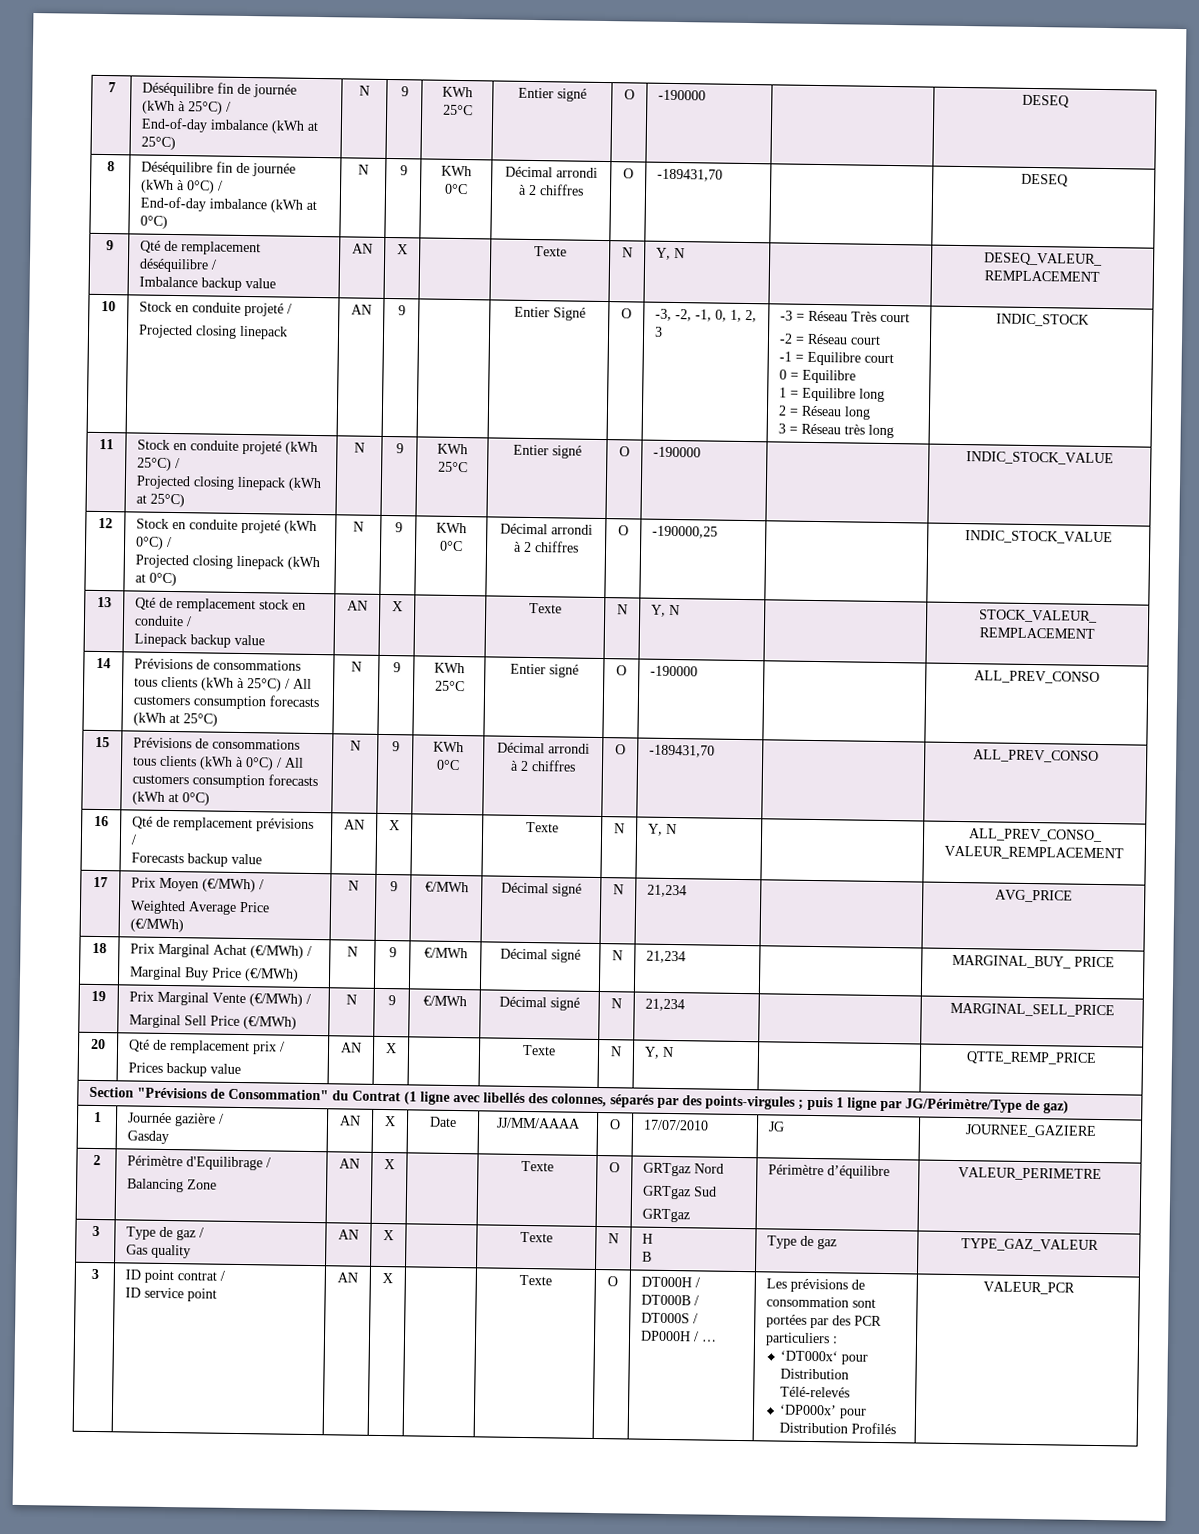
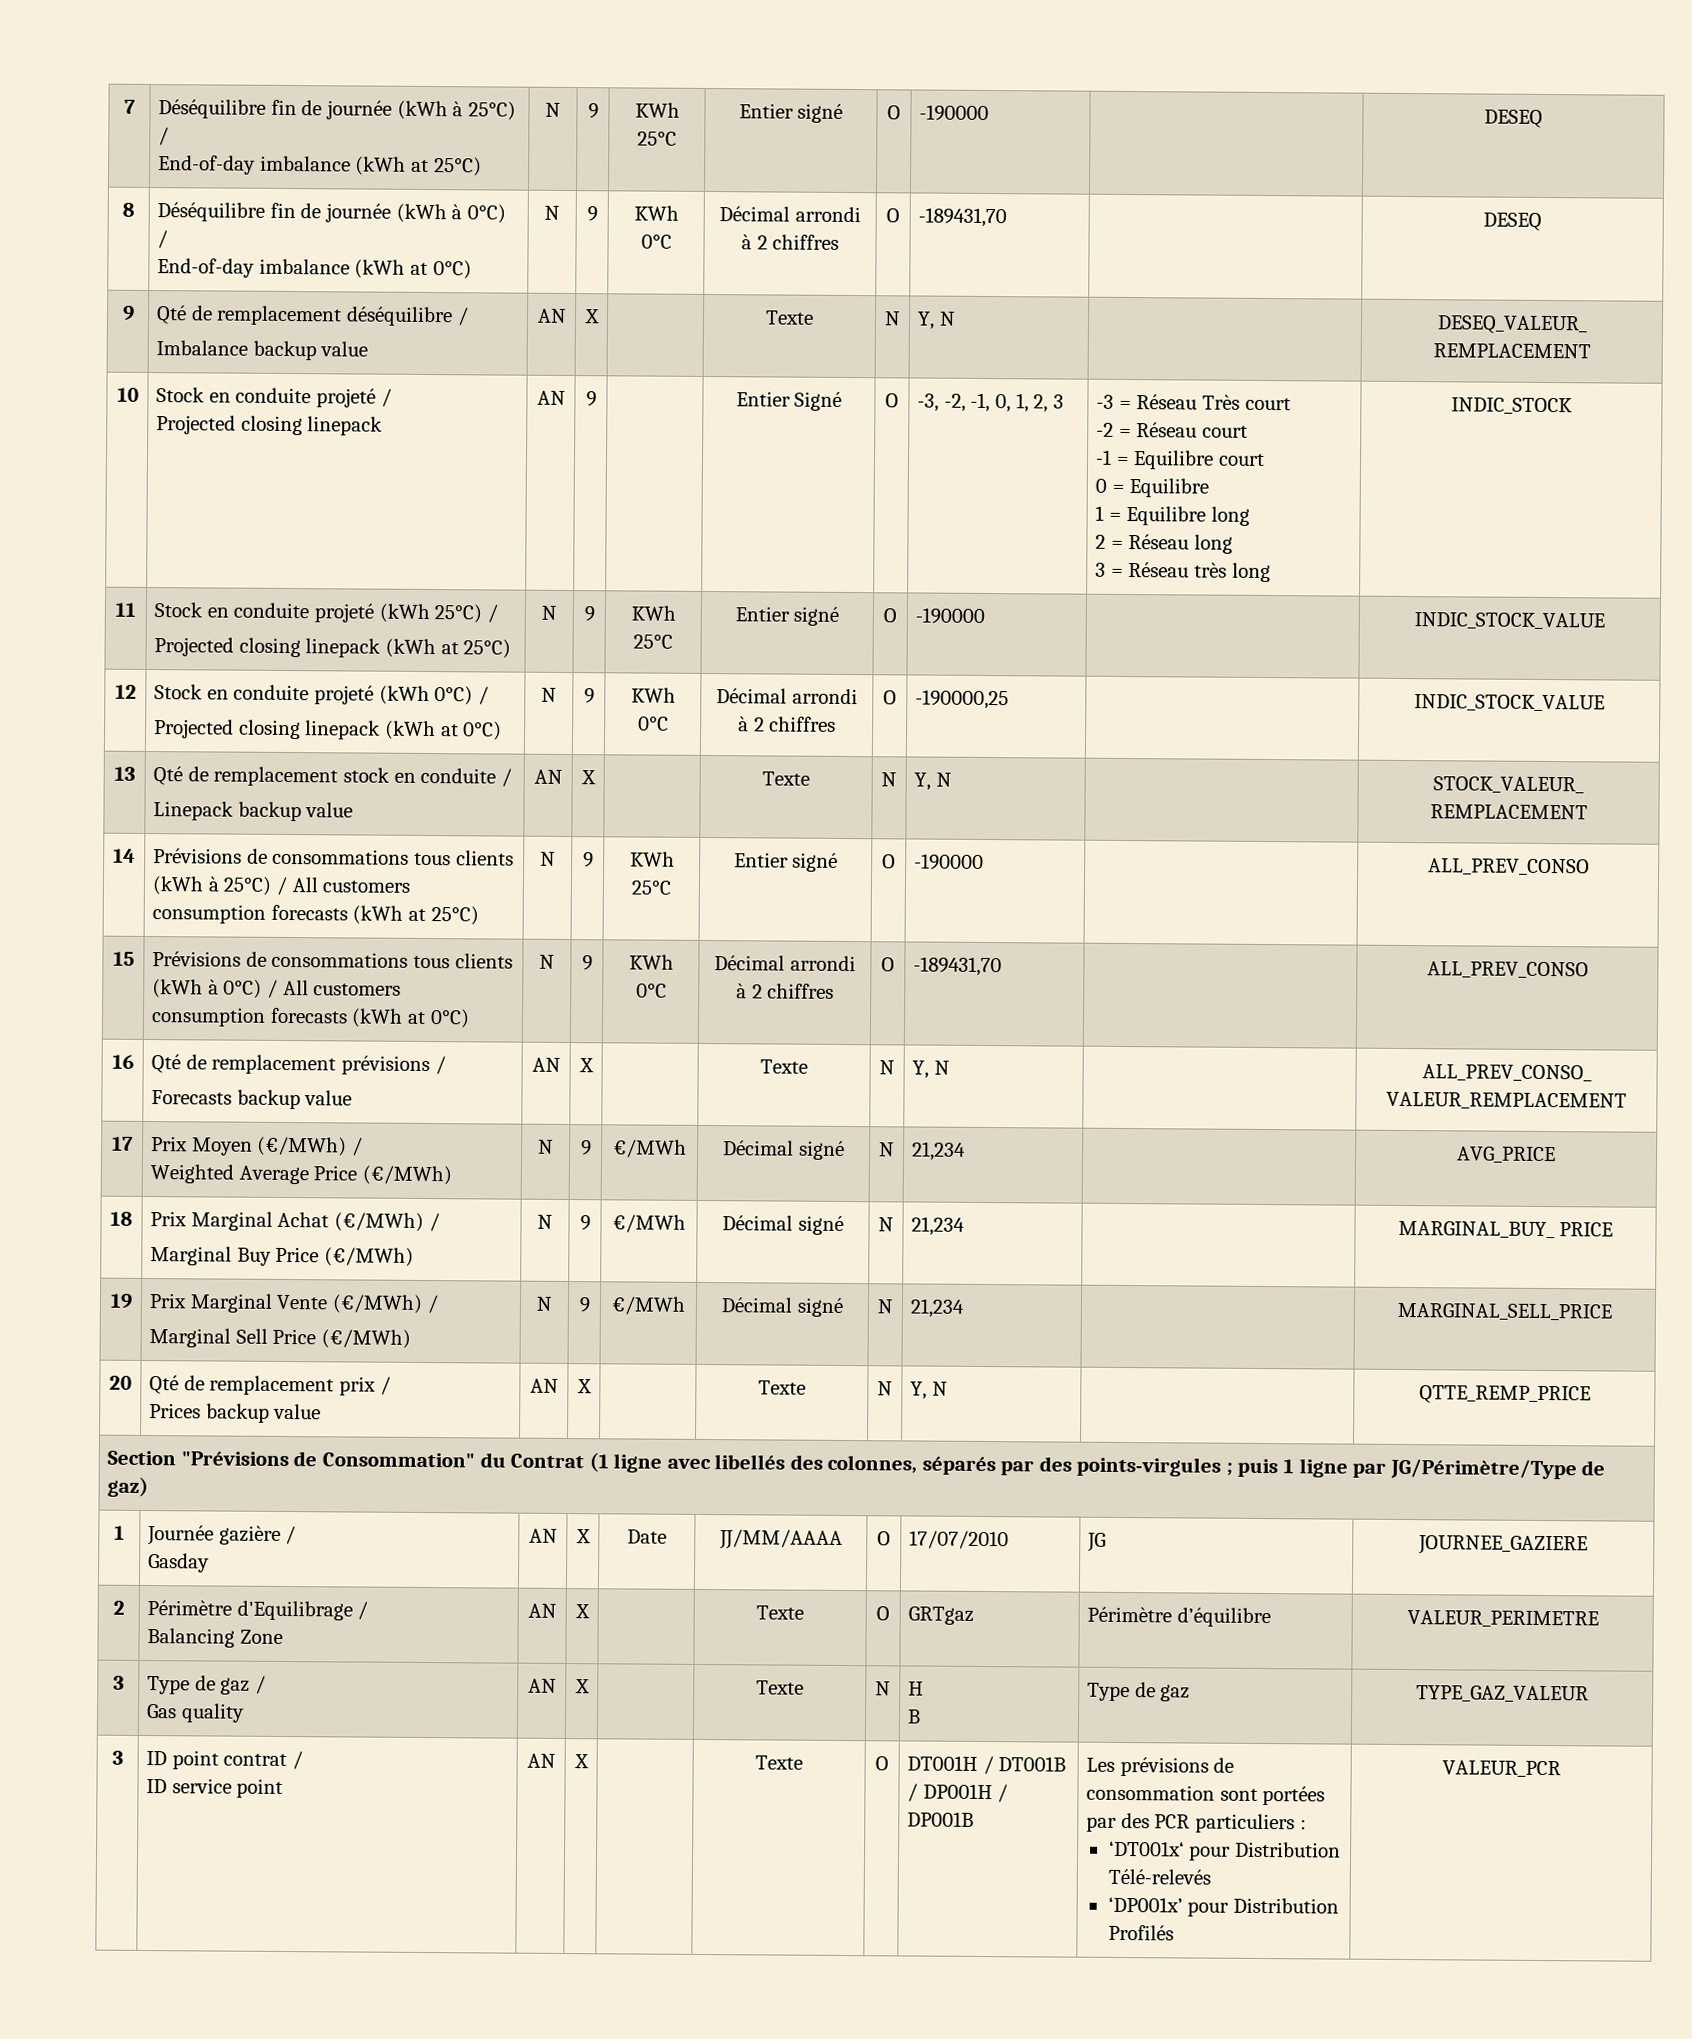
[694,1163,725,1174] [642,1185,718,1200] [642,1208,691,1223] Nord // GRTgaz Sud // GRTgaz -> (975, 1615) none
[641,1276,701,1288] [641,1294,700,1306] [641,1312,699,1324] [640,1330,718,1342] DT000H / DT000B / DT000S / DP000H / … -> [907,1755,1067,1775] [907,1783,1009,1803] [907,1811,975,1827] DT001H / DT001B / DP001H / DP001B
[780,1350,839,1362] ‘DT000x‘ -> [1108,1840,1185,1857] ‘DT001x‘
[779,1404,838,1416] ‘DP000x’ -> [1107,1896,1183,1913] ‘DP001x’

